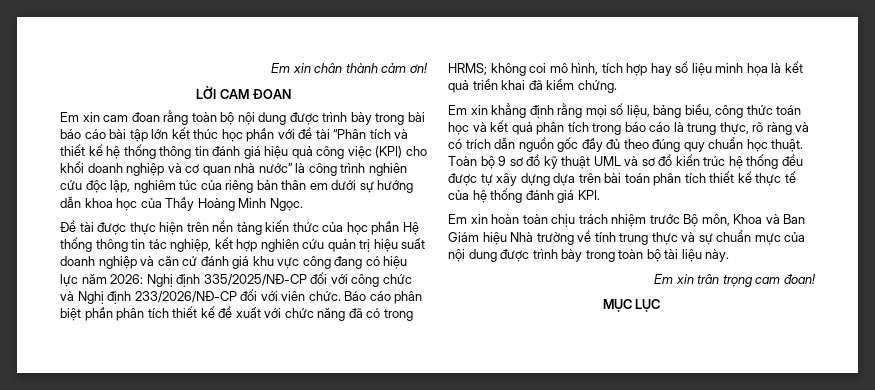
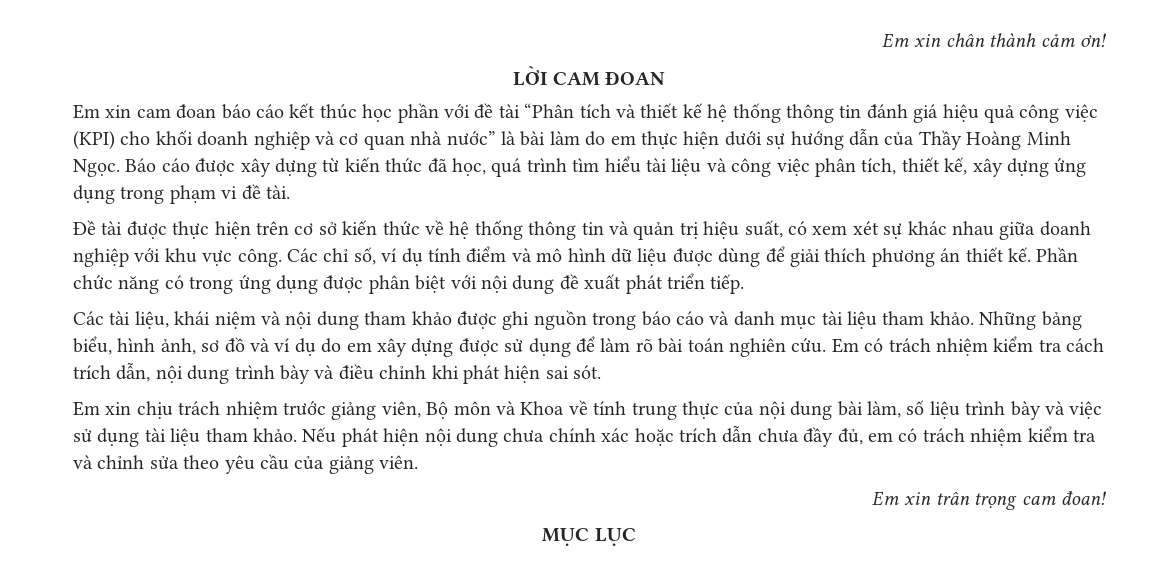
[163,110,425,125] [60,129,169,142] rằng toàn bộ nội dung được trình bày trong bài báo cáo bài tập lớn -> [221,104,284,119] báo cáo
[308,163,407,176] [60,180,328,193] công trình nghiên cứu độc lập, nghiêm túc của riêng bản thân em -> [520,131,720,149] bài làm do em thực hiện
[84,198,138,211] khoa học -> (879, 137) none
(303, 204) none -> [125,156,1087,177] [73,184,290,204] Báo cáo được xây dựng từ kiến thức đã học, quá trình tìm hiểu tài liệu và công việc phân tích, thiết kế, xây dựng ứng dụng trong phạm vi đề tài.
[212,220,419,235] [60,237,426,252] [60,256,408,269] [60,272,412,287] [60,289,423,304] [60,306,413,321] [448,61,803,76] [448,79,617,93] [448,103,802,118] [448,120,810,135] [448,137,804,152] [448,154,803,169] [448,171,796,186] [448,188,600,203] [448,214,806,227] [448,230,806,245] [448,249,730,262] nền tảng kiến thức của học phần Hệ thống thông tin tác nghiệp, kết hợp nghiên cứu quản trị hiệu suất doanh nghiệp và căn cứ đánh giá khu vực công đang có hiệu lực năm 2026: Nghị định 335/2025/NĐ-CP đối với công chức và Nghị định 233/2026/NĐ-CP đối với viên chức. Báo cáo phân biệt phần phân tích thiết kế đề xuất với chức năng đã có trong HRMS; không coi mô hình, tích hợp hay số liệu minh họa là kết quả triển khai đã kiểm chứng. // Em xin khẳng định rằng mọi số liệu, bảng biểu, công thức toán học và kết quả phân tích trong báo cáo là trung thực, rõ ràng và có trích dẫn nguồn gốc đầy đủ theo đúng quy chuẩn học thuật. Toàn bộ 9 sơ đồ kỹ thuật UML và sơ đồ kiến trúc hệ thống đều được tự xây dựng dựa trên bài toán phân tích thiết kế thực tế của hệ thống đánh giá KPI. // Em xin hoàn toàn chịu trách nhiệm trước Bộ môn, Khoa và Ban Giám hiệu Nhà trường về tính trung thực và sự chuẩn mực của nội dung được trình bày trong toàn bộ tài liệu này. -> [294,220,1091,240] [73,246,1079,267] [73,273,745,294] [73,310,1082,330] [73,336,1105,357] [73,362,602,384] [73,400,1103,420] [73,425,1096,447] [73,454,419,474] cơ sở kiến thức về hệ thống thông tin và quản trị hiệu suất, có xem xét sự khác nhau giữa doanh nghiệp với khu vực công. Các chỉ số, ví dụ tính điểm và mô hình dữ liệu được dùng để giải thích phương án thiết kế. Phần chức năng có trong ứng dụng được phân biệt với nội dung đề xuất phát triển tiếp. // Các tài liệu, khái niệm và nội dung tham khảo được ghi nguồn trong báo cáo và danh mục tài liệu tham khảo. Những bảng biểu, hình ảnh, sơ đồ và ví dụ do em xây dựng được sử dụng để làm rõ bài toán nghiên cứu. Em có trách nhiệm kiểm tra cách trích dẫn, nội dung trình bày và điều chỉnh khi phát hiện sai sót. // Em xin chịu trách nhiệm trước giảng viên, Bộ môn và Khoa về tính trung thực của nội dung bài làm, số liệu trình bày và việc sử dụng tài liệu tham khảo. Nếu phát hiện nội dung chưa chính xác hoặc trích dẫn chưa đầy đủ, em có trách nhiệm kiểm tra và chỉnh sửa theo yêu cầu của giảng viên.

